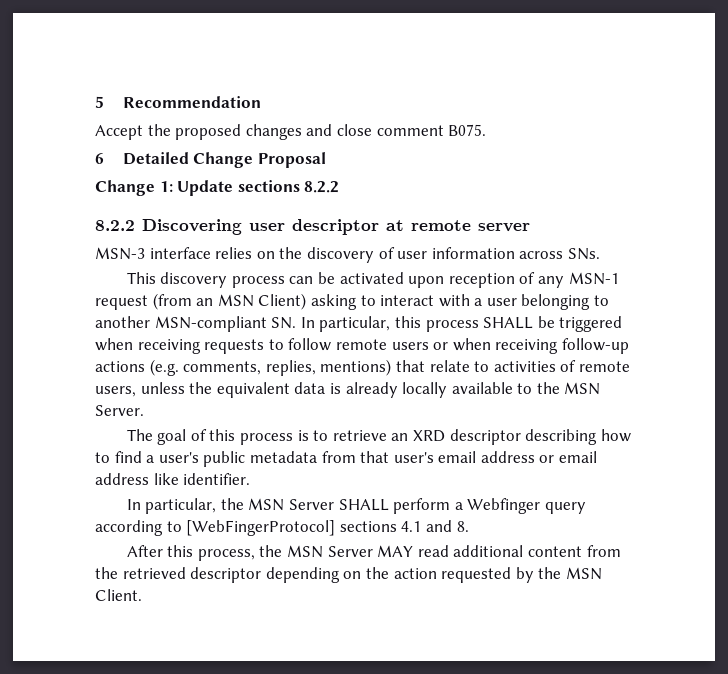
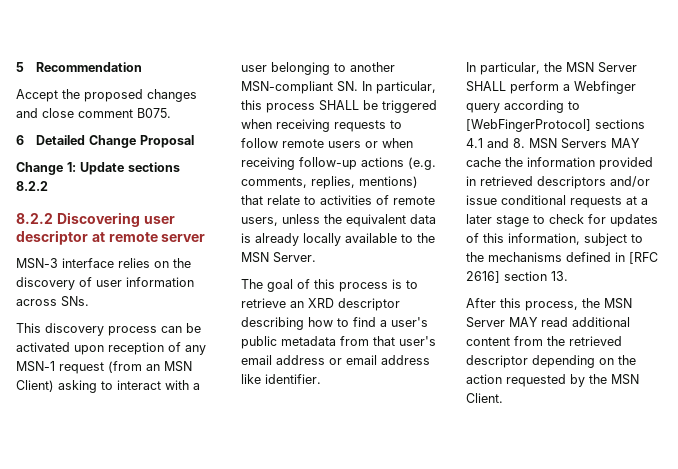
(469, 526) none -> [529,138,640,149] [466,157,653,170] [466,176,650,189] [466,195,648,208] [466,214,658,227] [466,233,643,246] [466,252,658,264] [466,271,568,283] MSN Servers MAY cache the information provided in retrieved descriptors and/or issue conditional requests at a later stage to check for updates of this information, subject to the mechanisms defined in [RFC 2616] section 13.

